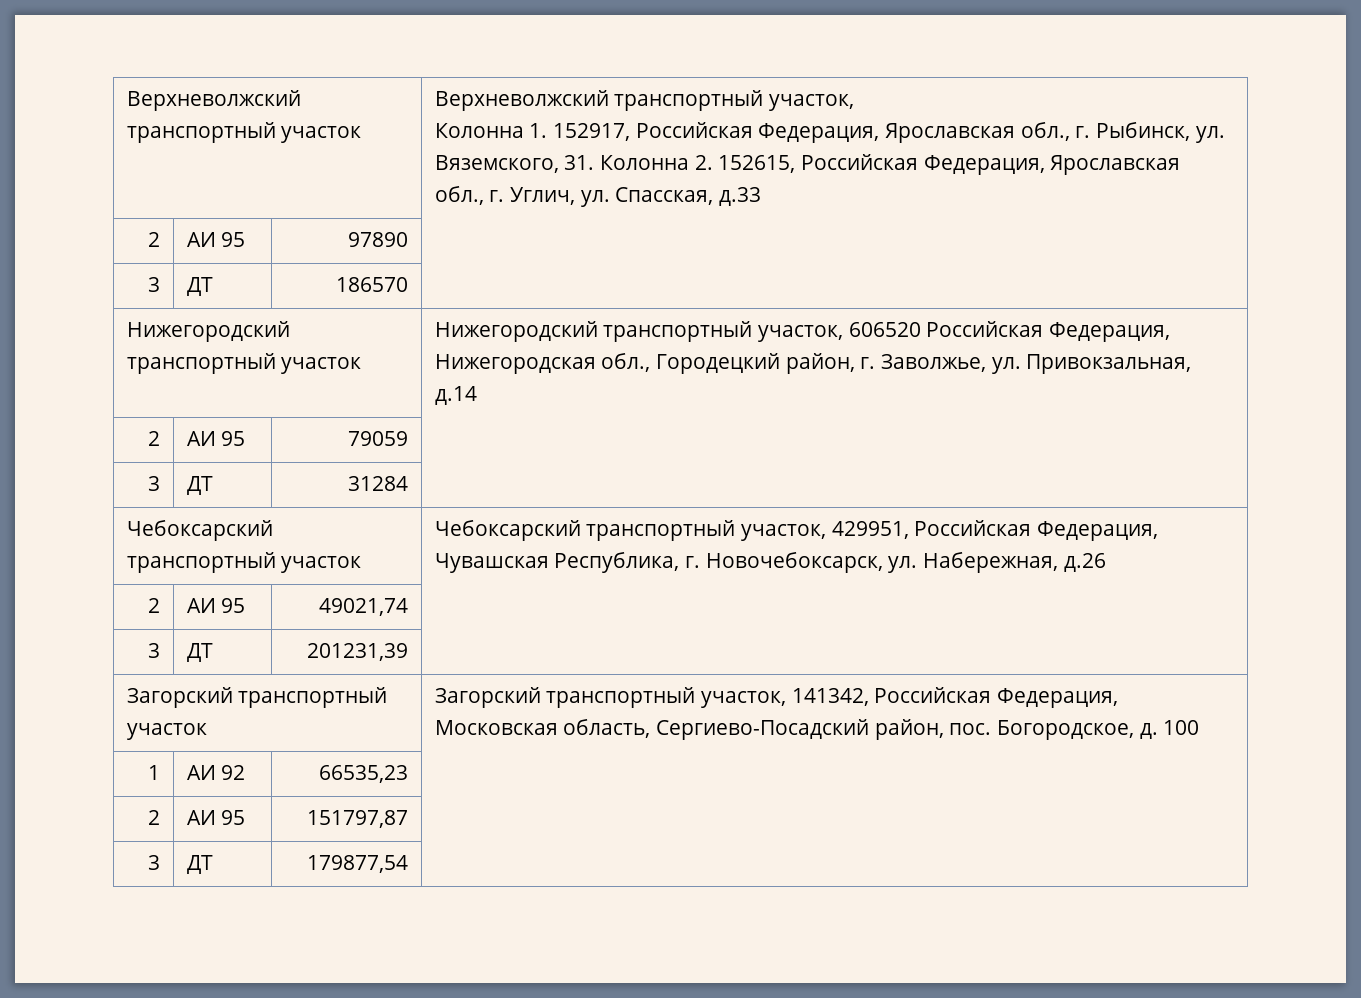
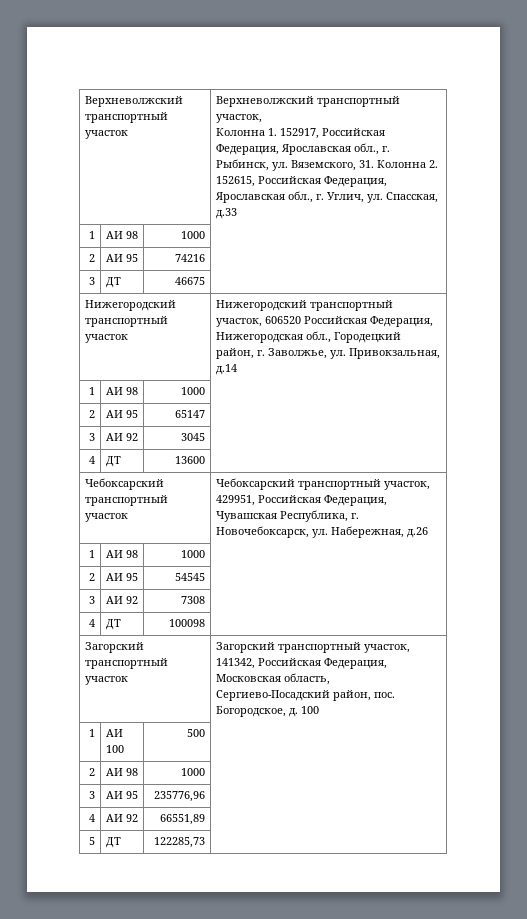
[148,232,161,247] [186,232,246,247] [348,232,409,247] [148,277,161,292] [186,277,213,296] [336,277,409,292] // 2 | АИ 95 | 97890 | // 3 | ДТ | 186570 -> [89,231,96,239] [105,231,138,239] [181,231,206,239] [89,254,96,262] [105,254,138,262] [175,254,206,262] [89,277,96,285] [105,277,121,288] [175,277,206,285] // 1 | АИ 98 | 1000 | // 2 | АИ 95 | 74216 | // 3 | ДТ | 46675
[148,431,161,446] [186,431,246,446] [348,431,409,446] [148,476,161,491] [186,476,213,495] [348,476,409,491] // 2 | АИ 95 | 79059 | // 3 | ДТ | 31284 -> [89,387,96,395] [105,387,138,395] [181,387,206,395] [89,410,96,418] [105,410,138,418] [175,410,206,418] [89,433,96,441] [105,433,138,441] [181,433,206,441] [89,456,96,464] [105,456,121,467] [175,456,206,464] // 1 | АИ 98 | 1000 | // 2 | АИ 95 | 65147 | // 3 | АИ 92 | 3045 | // 4 | ДТ | 13600
[148,598,161,613] [186,598,246,613] [319,598,409,616] [148,643,161,658] [186,643,213,662] [307,643,409,661] // 2 | АИ 95 | 49021,74 | // 3 | ДТ | 201231,39 -> [89,550,96,558] [105,550,138,558] [181,550,206,558] [89,573,96,581] [105,573,138,581] [175,573,206,581] [89,596,96,604] [105,596,138,604] [181,596,206,604] [89,619,96,627] [105,619,121,630] [169,619,206,627] // 1 | АИ 98 | 1000 | // 2 | АИ 95 | 54545 | // 3 | АИ 92 | 7308 | // 4 | ДТ | 100098
[221,765,246,780] [319,765,409,783] [148,810,161,825] [186,810,246,825] [307,810,409,828] [148,855,161,870] [186,855,213,874] [307,855,409,873] 92 | 66535,23 | // 2 | АИ 95 | 151797,87 | // 3 | ДТ | 179877,54 -> [105,745,124,753] [187,729,206,737] [89,768,96,776] [105,768,138,776] [181,768,206,776] [89,791,96,799] [105,791,138,799] [154,791,206,802] [89,814,96,822] [105,814,138,822] [160,814,206,825] [89,837,96,845] [105,837,121,848] [154,837,206,848] 100 | 500 | // 2 | АИ 98 | 1000 | // 3 | АИ 95 | 235776,96 | // 4 | АИ 92 | 66551,89 | // 5 | ДТ | 122285,73

